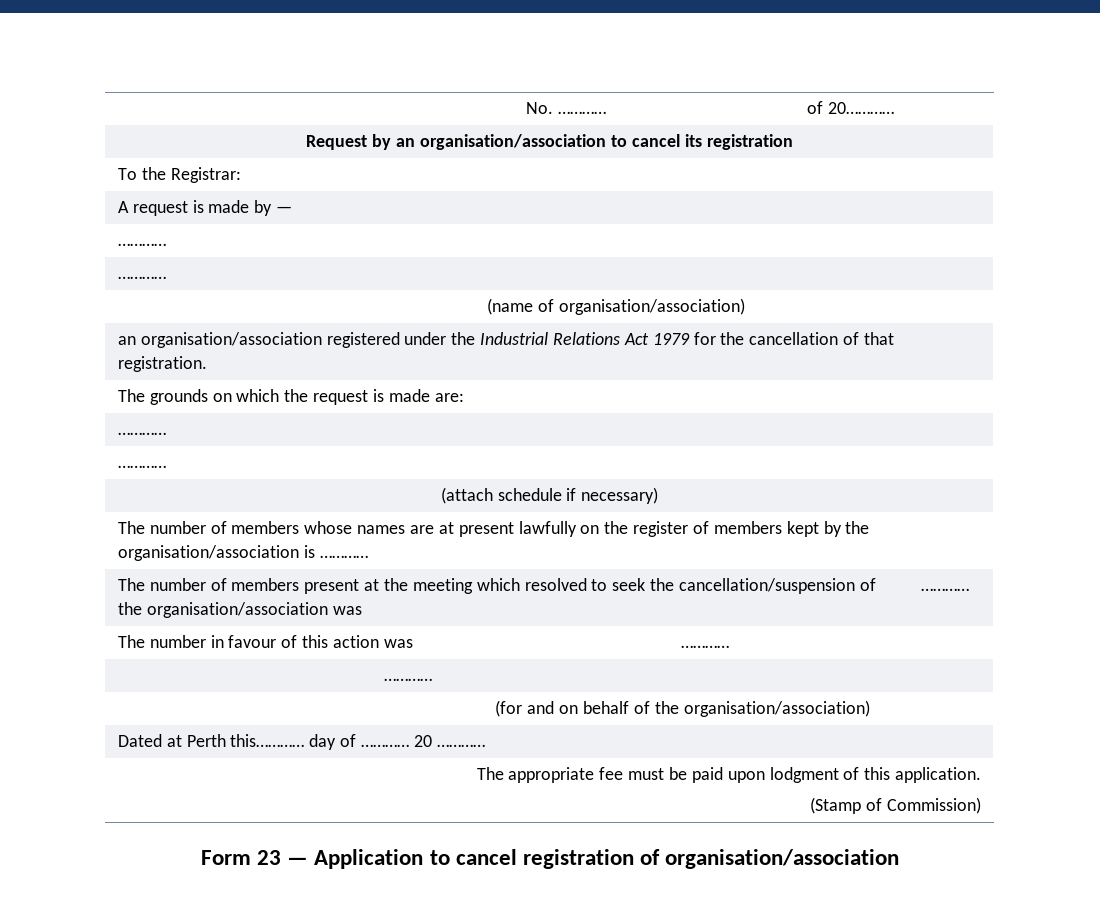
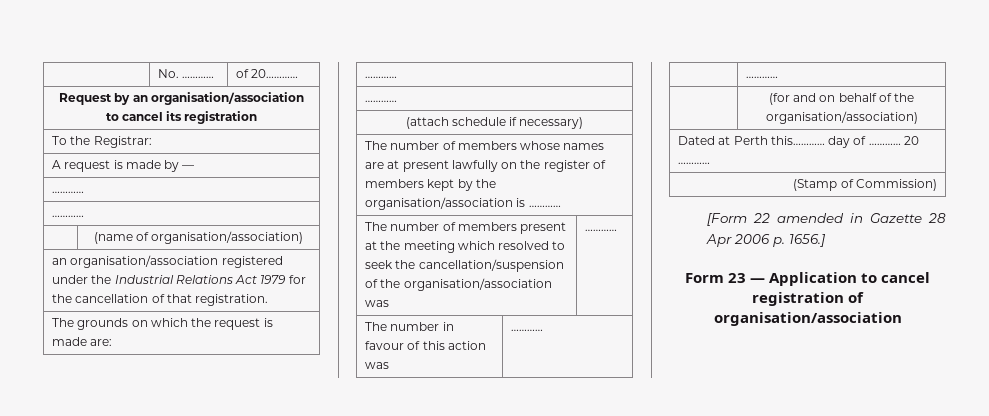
[476,767,982,783] [810,797,982,814] The appropriate fee must be paid upon lodgment of this application. // (Stamp of Commission) -> [793,179,937,191] [706,213,946,226] [705,234,826,247] (Stamp of Commission) // [Form 22 amended in Gazette 28 Apr 2006 p. 1656.]

